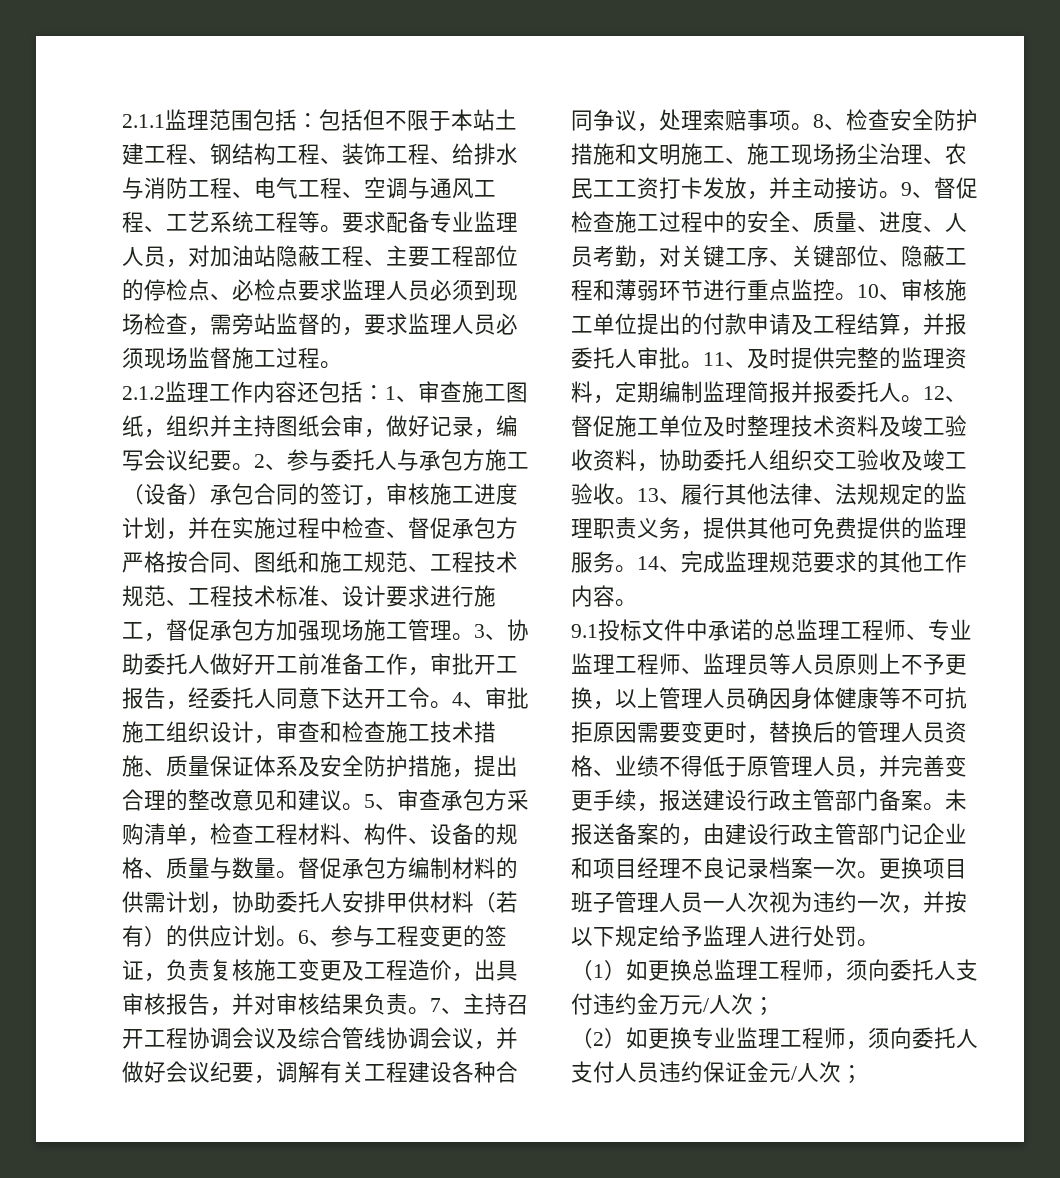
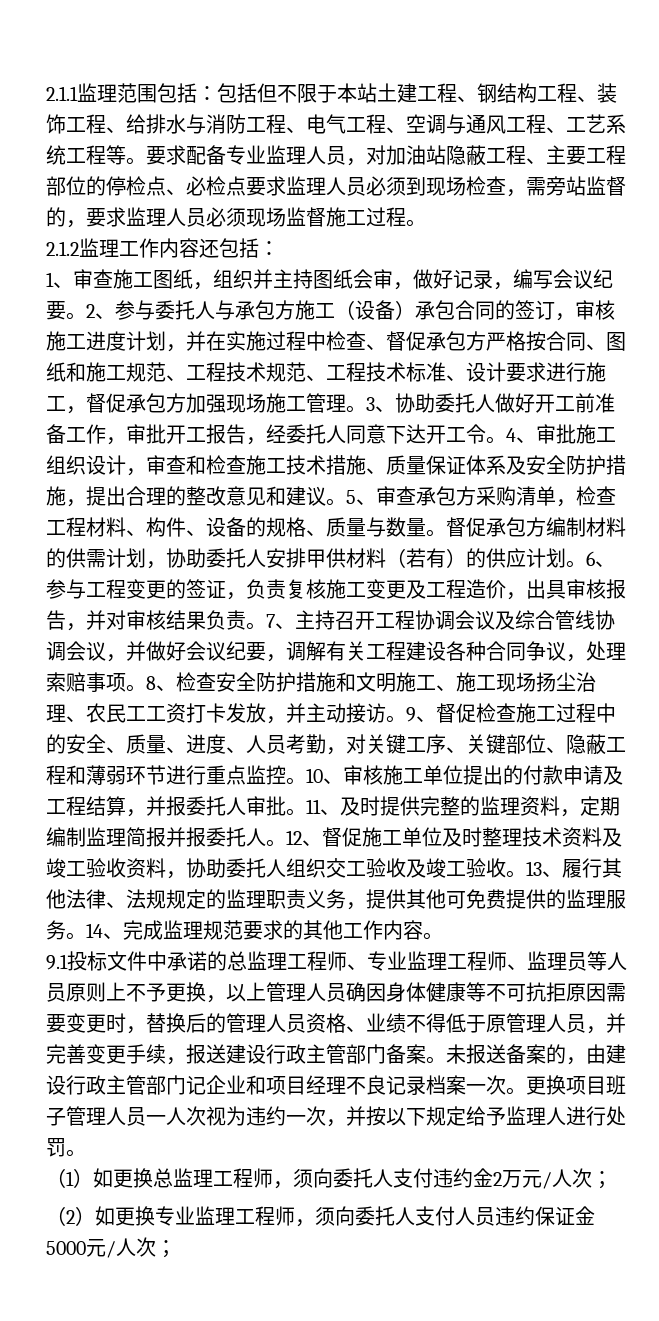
(385, 392) none -> (279, 248) //
(659, 1003) none -> [493,1172,502,1186] 2
(769, 1071) none -> [46,1241,86,1255] 5000

